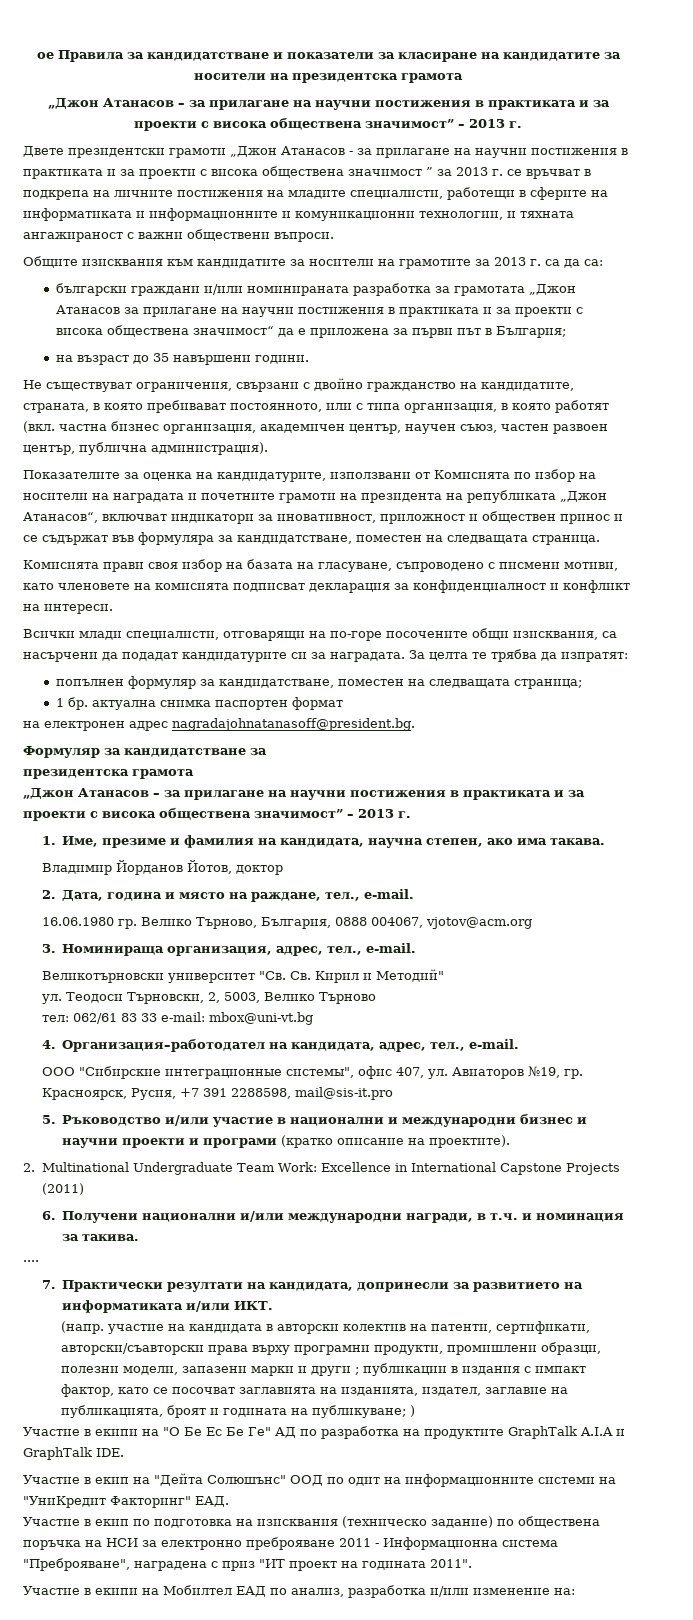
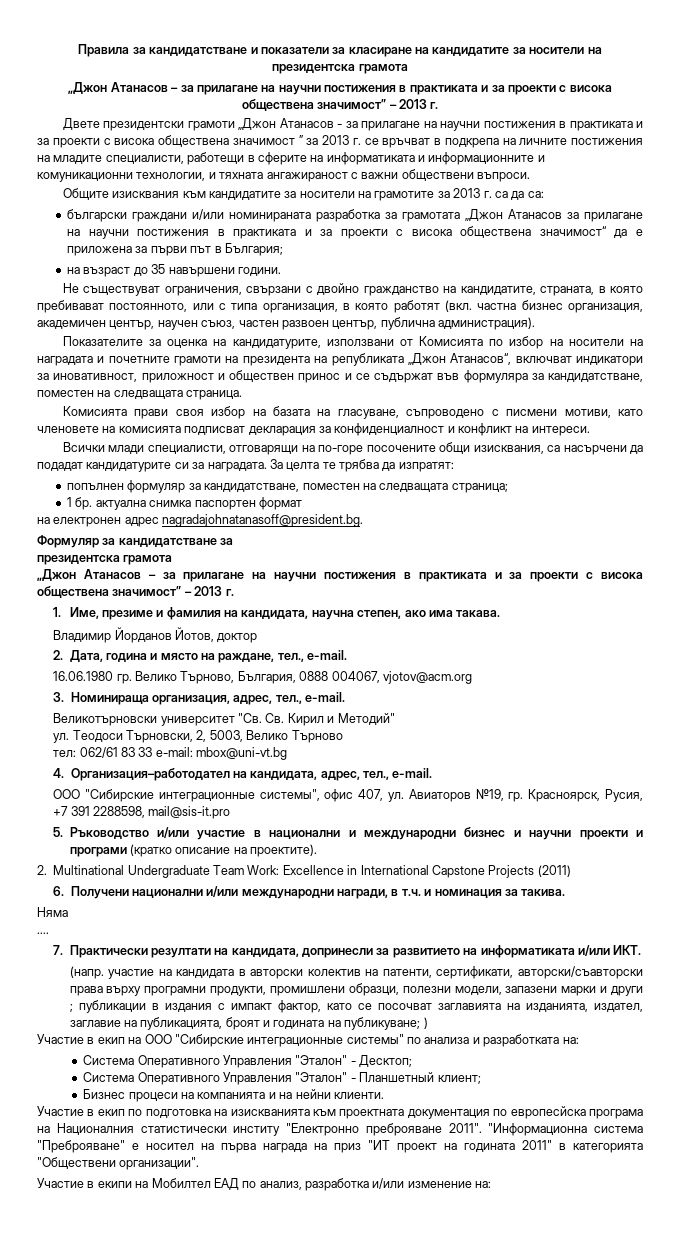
[36,52,54,59] oe -> (78, 50) none
(140, 1237) none -> [37,907,68,917] // Няма
[95,1426,625,1439] [23,1447,124,1460] [23,1473,616,1487] [23,1496,229,1508] екипи на "О Бе Ес Бе Ге" АД по разработка на продуктите GraphTalk A.I.A и GraphTalk IDE. // Участие в екип на "Дейта Солюшънс" ООД по одит на информационните системи на "УниКредит Факторинг" ЕАД. -> [97,1034,579,1047] [83,1055,413,1068] [83,1072,481,1085] [83,1089,384,1102] екип на ООО "Сибирские интеграционные системы" по анализа и разработката на: // Система Оперативного Управления "Эталон" - Десктоп; // Система Оперативного Управления "Эталон" - Планшетный клиент; // Бизнес процеси на компанията и на нейни клиенти.
[257,1516,600,1528] [23,1537,558,1550] [23,1558,218,1571] изисквания (техническо задание) по обществена поръчка на НСИ за електронно преброяване 2011 - Информационна система "Преброяване", наградена с -> [230,1106,644,1119] [37,1123,643,1136] [37,1140,327,1153] изискванията към проектната документация по европесйска програма на Националния статистически институ "Електронно преброяване 2011". "Информационна система "Преброяване" е носител на първа награда на
[430,1559,472,1568] 2011". -> [522,1140,643,1153] [37,1157,200,1170] 2011" в категорията "Обществени организации".

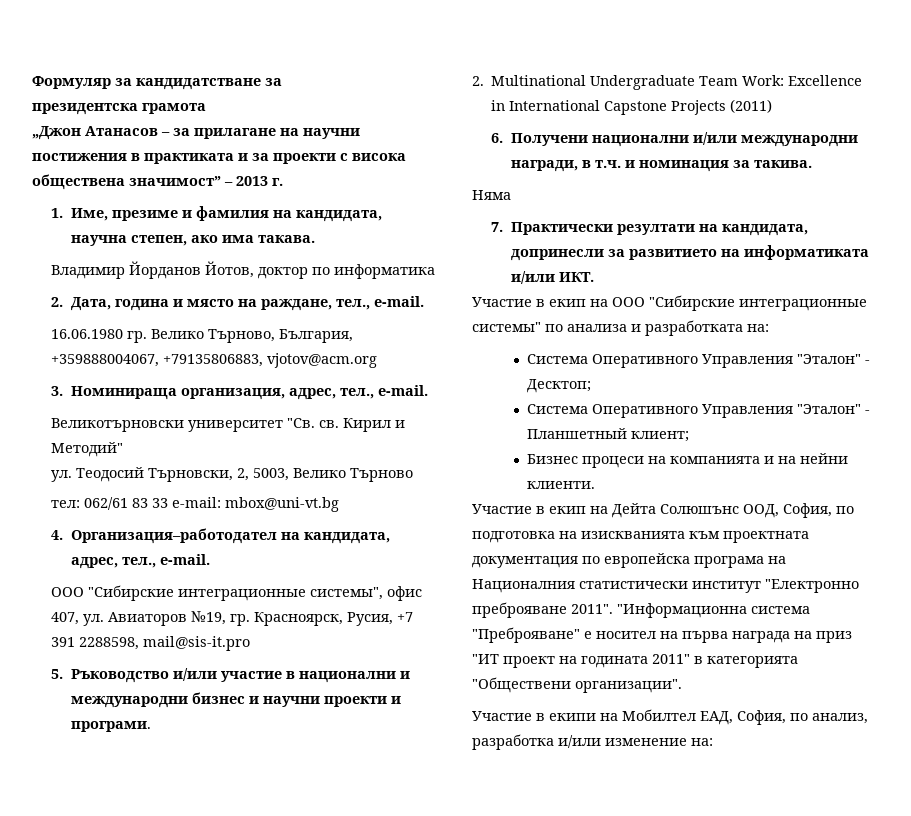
[78,44,602,57] [272,64,408,74] [68,82,612,95] [241,99,439,111] [62,118,643,131] [37,135,643,148] [37,152,545,165] [37,169,530,182] [62,188,544,201] [67,209,644,222] [67,226,643,239] [67,243,283,256] [67,264,281,277] [62,283,643,296] [37,300,643,313] [37,317,535,330] [62,336,643,349] [37,353,644,366] [37,370,643,383] [37,390,243,400] [62,406,643,419] [37,423,590,436] [62,442,643,455] [37,459,454,472] [67,480,508,493] [67,497,302,510] [37,514,364,527] Правила за кандидатстване и показатели за класиране на кандидатите за носители на президентска грамота // „Джон Атанасов – за прилагане на научни постижения в практиката и за проекти с висока обществена значимост” – 2013 г. // Двете президентски грамоти „Джон Атанасов - за прилагане на научни постижения в практиката и за проекти с висока обществена значимост ” за 2013 г. се връчват в подкрепа на личните постижения на младите специалисти, работещи в сферите на информатиката и информационните и комуникационни технологии, и тяхната ангажираност с важни обществени въпроси. // Общите изисквания към кандидатите за носители на грамотите за 2013 г. са да са: // български граждани и/или номинираната разработка за грамотата „Джон Атанасов за прилагане на научни постижения в практиката и за проекти с висока обществена значимост“ да е приложена за първи път в България; // на възраст до 35 навършени години. // Не съществуват ограничения, свързани с двойно гражданство на кандидатите, страната, в която пребивават постоянното, или с типа организация, в която работят (вкл. частна бизнес организация, академичен център, научен съюз, частен развоен център, публична администрация). // Показателите за оценка на кандидатурите, използвани от Комисията по избор на носители на наградата и почетните грамоти на президента на републиката „Джон Атанасов“, включват индикатори за иновативност, приложност и обществен принос и се съдържат във формуляра за кандидатстване, поместен на следващата страница. // Комисията прави своя избор на базата на гласуване, съпроводено с писмени мотиви, като членовете на комисията подписват декларация за конфиденциалност и конфликт на интереси. // Всички млади специалисти, отговарящи на по-горе посочените общи изисквания, са насърчени да подадат кандидатурите си за наградата. За целта те трябва да изпратят: // попълнен формуляр за кандидатстване, поместен на следващата страница; // 1 бр. актуална снимка паспортен формат // на електронен адрес nagradajohnatanasoff@president.bg. // -> (32, 82) none
(258, 638) none -> [312,264,436,279] по информатика
[299,671,380,683] 0888 004067, -> [51,354,264,367] +359888004067, +79135806883,
[265,713,285,723] Св. -> [319,420,340,428] св.
[72,730,123,742] Теодоси -> [76,467,145,482] Теодосий
[69,844,318,857] програми (кратко описание на проектите). -> [70,721,151,732] програми.
[37,932,49,934] // .... -> (511, 195) none
[69,966,643,979] [69,983,644,996] [69,1000,643,1013] [69,1017,428,1030] // (напр. участие на кандидата в авторски колектив на патенти, сертификати, авторски/съавторски права върху програмни продукти, промишлени образци, полезни модели, запазени марки и други ; публикации в издания с импакт фактор, като се посочват заглавията на изданията, издател, заглавие на публикацията, броят и годината на публикуване; ) -> (594, 277) none
(125, 1112) none -> [590,503,832,518] на Дейта Солюшънс ООД, София,
[510,1106,586,1119] европесйска -> [604,553,690,568] европейска
[233,1126,281,1136] институ -> [692,581,761,593] институт
[213,1178,239,1190] ЕАД -> [700,710,786,725] ЕАД, София,

